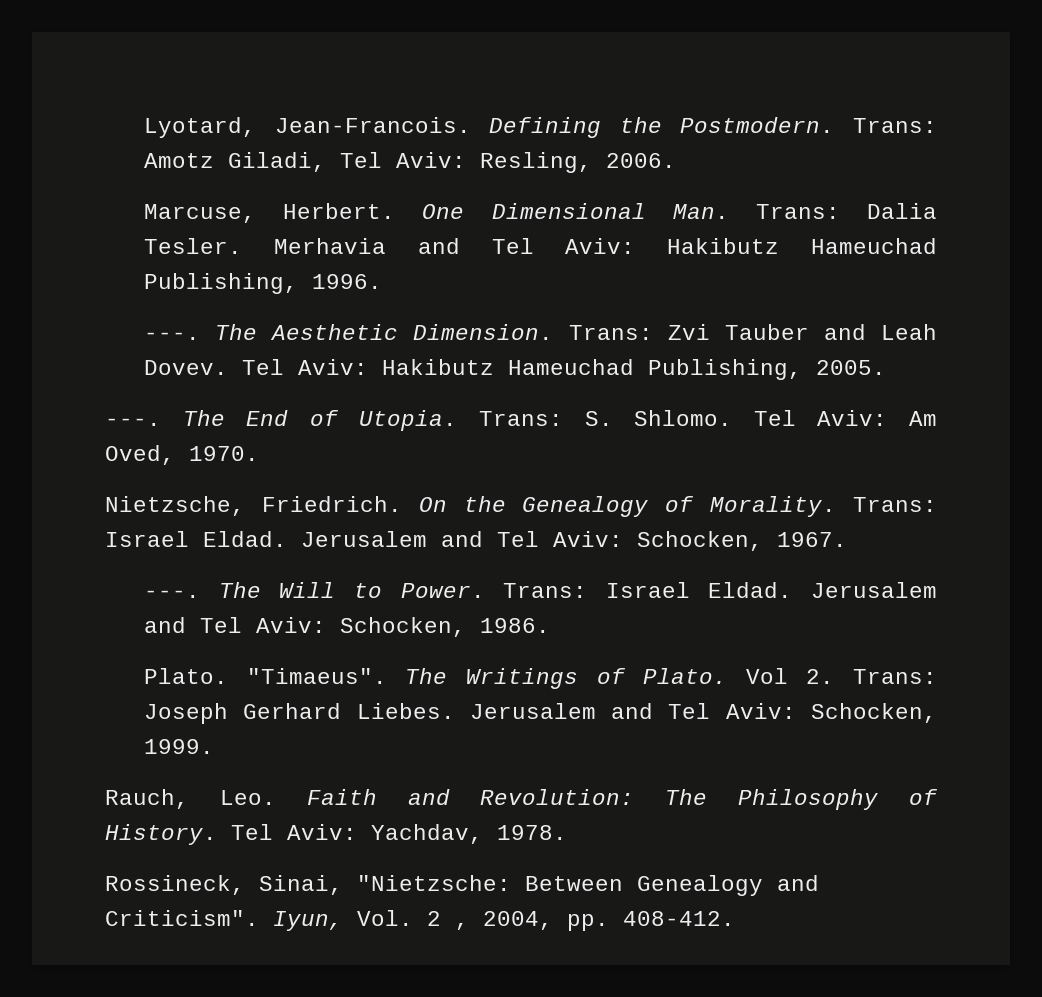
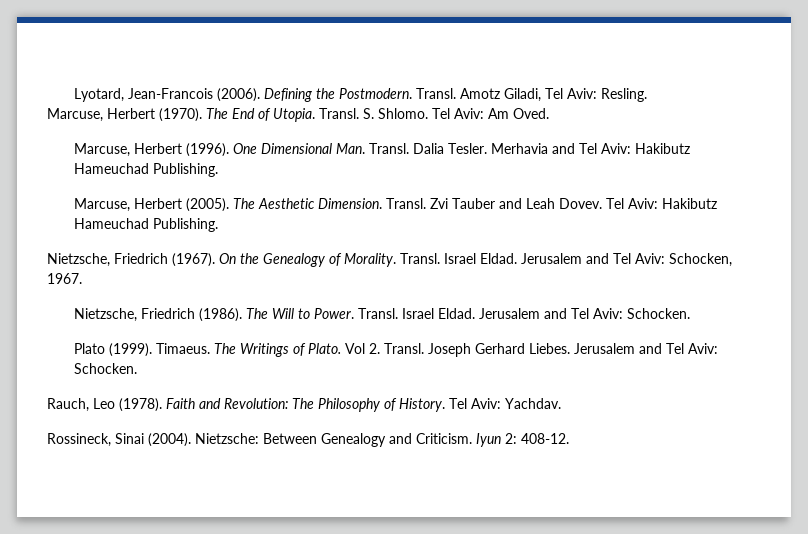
[274,117,471,133] Jean-Francois. -> [127,88,260,102] Jean-Francois (2006).
[853,118,937,133] Trans: -> [415,88,456,99] Transl.
[480,152,677,173] [144,203,396,223] Resling, 2006. // Marcuse, Herbert. -> [600,88,647,102] [47,108,549,122] [73,143,229,157] Resling. // Marcuse, Herbert (1970). The End of Utopia. Transl. S. Shlomo. Tel Aviv: Am Oved. // Marcuse, Herbert (1996).
[755,204,840,219] Trans: -> [368,143,409,154] Transl.
[144,273,383,294] [144,332,201,340] Publishing, 1996. // ---. -> [152,163,218,177] [73,198,229,212] Publishing. // Marcuse, Herbert (2005).
[568,325,653,340] Trans: -> [385,198,426,209] Transl.
[648,359,887,380] [105,410,938,431] [105,445,259,465] [105,496,402,516] Publishing, 2005. // ---. The End of Utopia. Trans: S. Shlomo. Tel Aviv: Am Oved, 1970. // Nietzsche, Friedrich. -> [152,218,218,232] [47,253,215,267] Publishing. // Nietzsche, Friedrich (1967).
[853,497,937,512] Trans: -> [400,253,440,264] Transl.
[144,590,201,598] ---. -> [73,308,242,322] Nietzsche, Friedrich (1986).
[503,582,937,598] [144,617,551,637] [144,668,387,684] Trans: Israel Eldad. Jerusalem and Tel Aviv: Schocken, 1986. // Plato. "Timaeus". -> [357,308,690,319] [73,343,210,357] Transl. Israel Eldad. Jerusalem and Tel Aviv: Schocken. // Plato (1999). Timaeus.
[852,669,937,684] Trans: -> [383,343,424,354] Transl.
[810,703,937,723] [144,739,215,754] Schocken, 1999. -> [73,363,137,374] Schocken.
[219,790,276,805] Leo. -> [93,398,162,412] Leo (1978).
[371,824,567,844] Yachdav, 1978. -> [505,398,561,409] Yachdav.
[259,875,819,896] [105,910,735,931] Sinai, "Nietzsche: Between Genealogy and Criticism". Iyun, Vol. 2 , 2004, pp. 408-412. -> [115,433,569,447] Sinai (2004). Nietzsche: Between Genealogy and Criticism. Iyun 2: 408-12.

